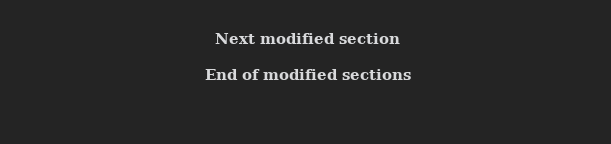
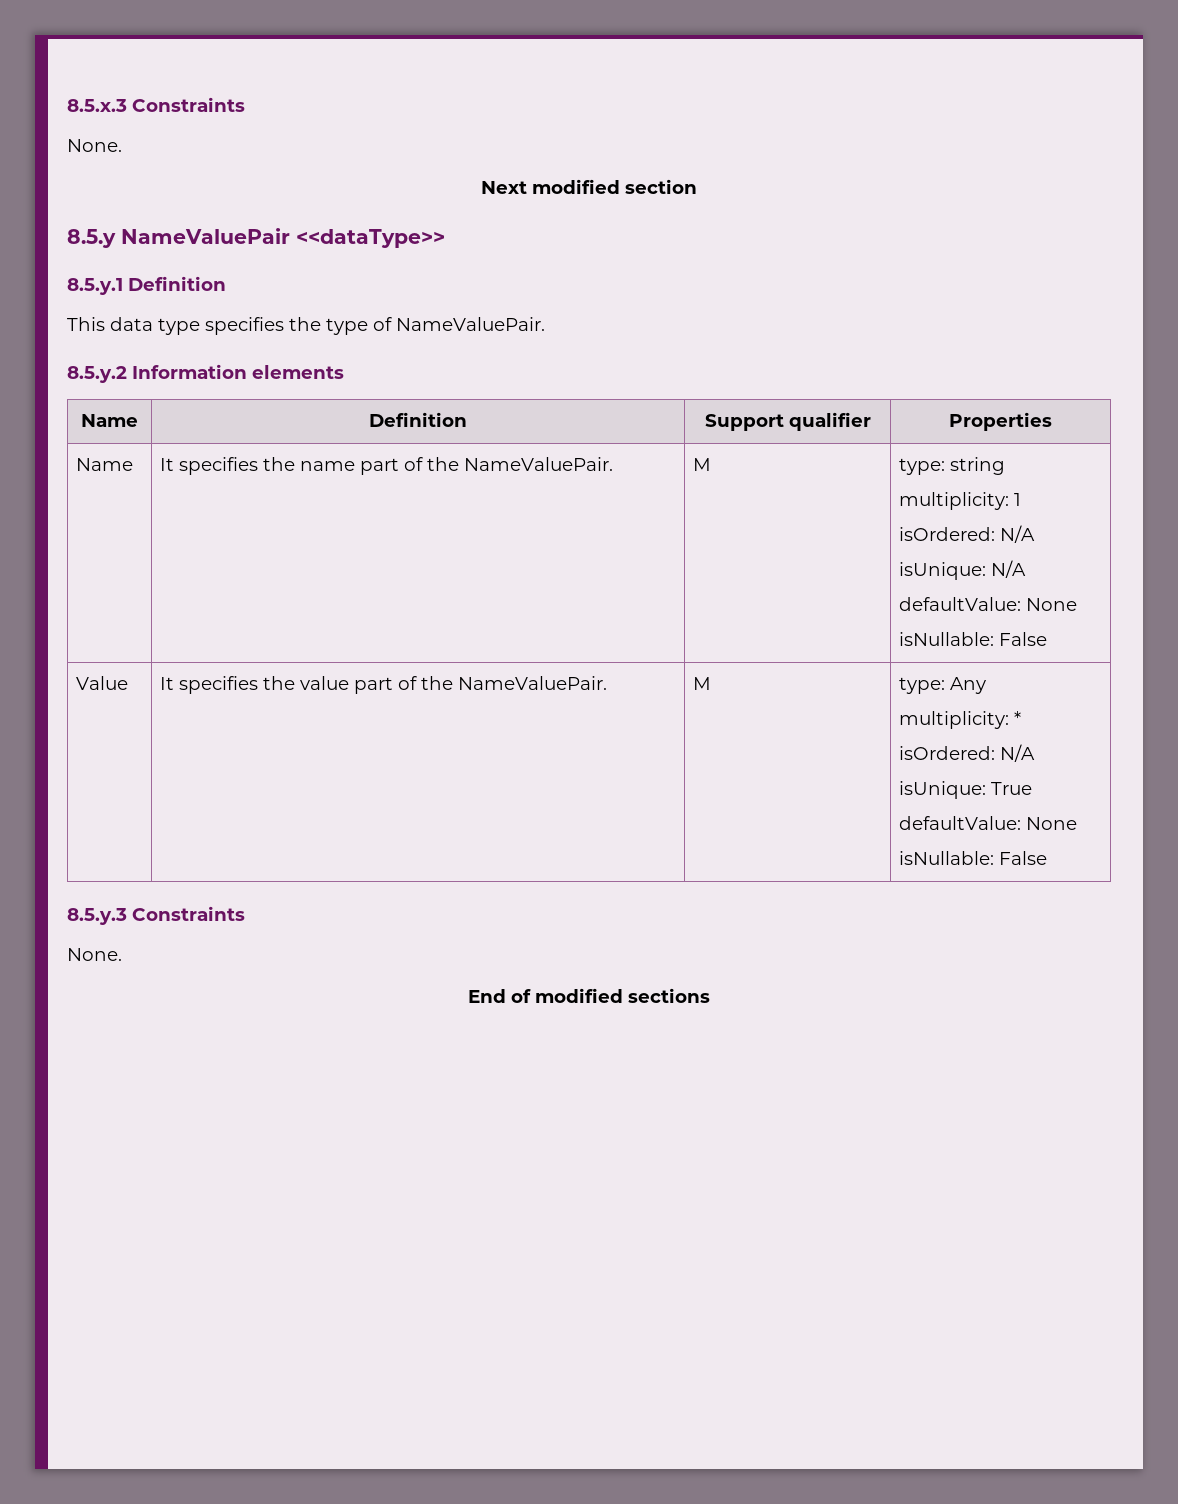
(215, 38) none -> [67,97,245,112] [67,139,122,152] 8.5.x.3 Constraints // None. //
(400, 38) none -> [67,228,445,248] [67,276,226,295] [67,317,545,335] [67,364,344,383] [81,414,138,427] [369,412,467,427] [704,412,871,431] [949,412,1052,431] [76,458,134,471] [160,457,614,475] [693,458,712,471] [899,457,1006,475] [899,492,1022,510] [899,525,1036,543] [899,560,1027,580] [899,597,1078,611] [899,632,1048,646] [76,676,129,690] [160,676,608,694] [693,677,712,690] [899,677,987,694] [899,711,1022,729] [899,744,1036,762] [899,781,1033,799] [899,816,1078,830] [899,851,1048,865] [67,906,245,925] [67,948,122,961] // 8.5.y NameValuePair <<dataType>> // 8.5.y.1 Definition // This data type specifies the type of NameValuePair. // 8.5.y.2 Information elements // Name | Definition | Support qualifier | Properties // Name | It specifies the name part of the NameValuePair. | M | type: string // multiplicity: 1 // isOrdered: N/A // isUnique: N/A // defaultValue: None // isNullable: False // Value | It specifies the value part of the NameValuePair. | M | type: Any // multiplicity: * // isOrdered: N/A // isUnique: True // defaultValue: None // isNullable: False // 8.5.y.3 Constraints // None.

